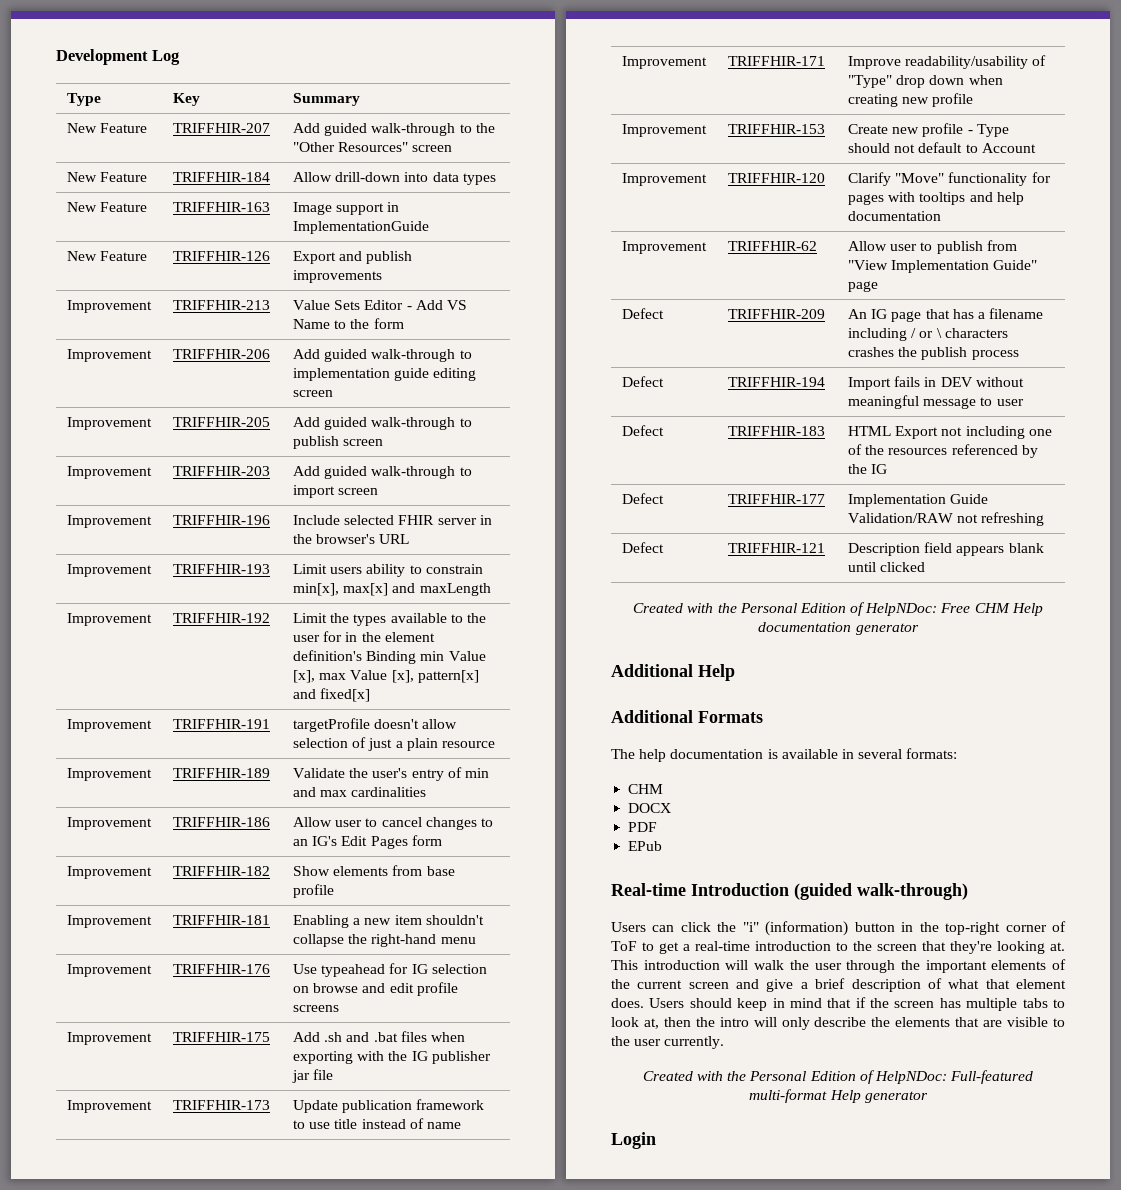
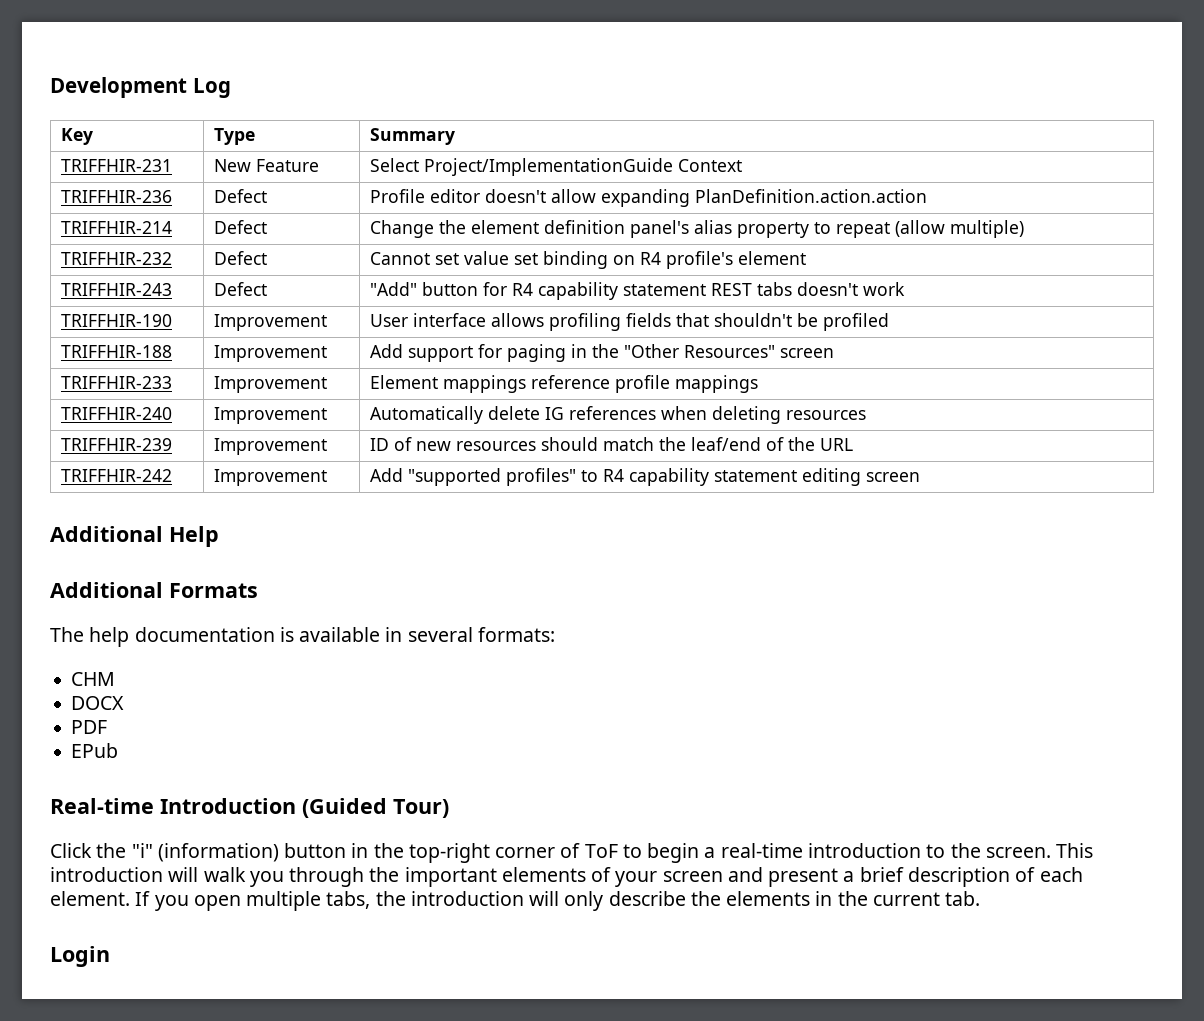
[66,93,101,106] [172,93,200,106] Type | Key -> [60,128,93,145] [213,128,255,145] Key | Type
[66,123,148,133] [172,123,270,133] [292,123,495,136] [292,142,453,152] [66,172,148,182] [172,172,270,182] [292,172,496,185] [66,202,148,212] [172,202,270,212] [292,202,400,215] [292,221,429,234] [66,251,148,261] [172,251,270,261] [292,251,413,264] [292,270,382,283] [66,300,152,313] [172,300,270,310] [292,300,467,310] [292,318,404,329] [66,349,152,362] [172,349,270,359] [292,349,472,362] [292,368,477,381] [292,390,333,397] [66,417,152,430] [172,417,270,427] [292,417,472,430] [292,436,384,449] [66,466,152,479] [172,466,270,476] [292,466,472,479] [292,485,379,498] [66,515,152,528] [172,515,270,525] [292,515,492,525] [292,534,410,544] [66,564,152,577] [172,564,270,574] [292,564,483,577] [292,583,491,596] [66,613,152,626] [172,613,270,623] [292,613,486,626] [292,631,435,642] [292,650,486,664] [292,670,479,683] [292,688,371,702] [66,719,152,732] [172,719,270,729] [292,718,458,732] [292,737,495,751] [66,768,152,781] [172,768,270,778] [292,767,489,781] [292,787,427,797] [66,817,152,830] [172,817,270,827] [292,817,493,830] [292,835,442,849] [66,866,152,879] [172,866,270,876] [292,865,455,876] [292,884,334,898] [66,915,152,928] [172,915,270,925] [292,915,484,928] [292,934,476,947] [66,964,152,977] [172,964,270,974] [292,963,487,977] [292,982,458,996] [292,1005,339,1012] [66,1032,152,1045] [172,1032,270,1042] [292,1031,465,1042] [292,1051,491,1064] [291,1069,334,1083] [66,1100,152,1113] [172,1100,270,1110] [292,1099,485,1113] [292,1118,461,1129] [621,56,707,69] [727,56,825,66] [847,55,1047,69] [847,75,1003,88] [847,93,974,107] [621,124,707,137] [727,124,825,134] [847,123,1009,137] [847,142,1036,153] [621,173,707,186] [727,173,825,183] [847,172,1051,186] [847,192,1024,205] [847,211,941,221] [621,241,707,254] [727,241,817,251] [847,240,1017,254] [847,260,1038,273] [847,281,878,292] [621,308,664,319] [727,309,825,319] [847,308,1044,322] [847,328,1008,341] [847,347,1019,360] [621,376,664,387] [727,377,825,387] [847,376,1024,390] [847,395,1024,409] [621,425,664,436] [727,426,825,436] [847,426,1052,439] [847,444,1038,458] [847,464,888,474] [621,493,664,504] [727,494,825,504] [847,494,989,507] [847,512,1045,526] [621,542,664,553] [727,543,825,553] [847,542,1044,556] [847,562,926,572] [633,602,1043,616] [758,622,919,635] New Feature | TRIFFHIR-207 | Add guided walk-through to the "Other Resources" screen // New Feature | TRIFFHIR-184 | Allow drill-down into data types // New Feature | TRIFFHIR-163 | Image support in ImplementationGuide // New Feature | TRIFFHIR-126 | Export and publish improvements // Improvement | TRIFFHIR-213 | Value Sets Editor - Add VS Name to the form // Improvement | TRIFFHIR-206 | Add guided walk-through to implementation guide editing screen // Improvement | TRIFFHIR-205 | Add guided walk-through to publish screen // Improvement | TRIFFHIR-203 | Add guided walk-through to import screen // Improvement | TRIFFHIR-196 | Include selected FHIR server in the browser's URL // Improvement | TRIFFHIR-193 | Limit users ability to constrain min[x], max[x] and maxLength // Improvement | TRIFFHIR-192 | Limit the types available to the user for in the element definition's Binding min Value [x], max Value [x], pattern[x] and fixed[x] // Improvement | TRIFFHIR-191 | targetProfile doesn't allow selection of just a plain resource // Improvement | TRIFFHIR-189 | Validate the user's entry of min and max cardinalities // Improvement | TRIFFHIR-186 | Allow user to cancel changes to an IG's Edit Pages form // Improvement | TRIFFHIR-182 | Show elements from base profile // Improvement | TRIFFHIR-181 | Enabling a new item shouldn't collapse the right-hand menu // Improvement | TRIFFHIR-176 | Use typeahead for IG selection on browse and edit profile screens // Improvement | TRIFFHIR-175 | Add .sh and .bat files when exporting with the IG publisher jar file // Improvement | TRIFFHIR-173 | Update publication framework to use title instead of name // Improvement | TRIFFHIR-171 | Improve readability/usability of "Type" drop down when creating new profile // Improvement | TRIFFHIR-153 | Create new profile - Type should not default to Account // Improvement | TRIFFHIR-120 | Clarify "Move" functionality for pages with tooltips and help documentation // Improvement | TRIFFHIR-62 | Allow user to publish from "View Implementation Guide" page // Defect | TRIFFHIR-209 | An IG page that has a filename including / or \ characters crashes the publish process // Defect | TRIFFHIR-194 | Import fails in DEV without meaningful message to user // Defect | TRIFFHIR-183 | HTML Export not including one of the resources referenced by the IG // Defect | TRIFFHIR-177 | Implementation Guide Validation/RAW not refreshing // Defect | TRIFFHIR-121 | Description field appears blank until clicked // Created with the Personal Edition of HelpNDoc: Free CHM Help documentation generator -> [60,159,172,172] [213,159,319,172] [369,158,742,176] [60,190,172,203] [213,189,267,203] [369,189,927,207] [60,221,172,234] [213,220,267,234] [369,220,1024,238] [60,252,172,265] [213,251,267,265] [369,251,806,269] [60,283,172,296] [213,282,267,296] [369,282,905,300] [60,314,172,327] [213,314,327,331] [369,313,889,331] [60,345,172,358] [213,345,327,362] [369,344,834,362] [60,376,172,389] [213,376,327,393] [369,375,758,393] [60,407,172,420] [213,407,327,424] [369,406,866,424] [60,438,172,451] [213,438,327,455] [369,437,853,451] [60,469,172,482] [213,469,327,486] [369,468,920,486] TRIFFHIR-231 | New Feature | Select Project/ImplementationGuide Context // TRIFFHIR-236 | Defect | Profile editor doesn't allow expanding PlanDefinition.action.action // TRIFFHIR-214 | Defect | Change the element definition panel's alias property to repeat (allow multiple) // TRIFFHIR-232 | Defect | Cannot set value set binding on R4 profile's element // TRIFFHIR-243 | Defect | "Add" button for R4 capability statement REST tabs doesn't work // TRIFFHIR-190 | Improvement | User interface allows profiling fields that shouldn't be profiled // TRIFFHIR-188 | Improvement | Add support for paging in the "Other Resources" screen // TRIFFHIR-233 | Improvement | Element mappings reference profile mappings // TRIFFHIR-240 | Improvement | Automatically delete IG references when deleting resources // TRIFFHIR-239 | Improvement | ID of new resources should match the leaf/end of the URL // TRIFFHIR-242 | Improvement | Add "supported profiles" to R4 capability statement editing screen
[794,883,968,900] [611,922,711,932] (guided walk-through) // Users can click -> [302,798,449,818] [50,843,92,858] (Guided Tour) // Click
[659,942,679,954] get -> [647,843,700,863] begin
[877,941,1065,954] screen that they're looking at. -> [985,847,1051,858] screen.
[789,960,842,970] the user -> [249,871,284,887] you
[611,979,683,989] the current -> [615,871,658,887] your
[766,979,794,992] give -> [768,868,839,887] present
[948,979,1066,989] [611,997,1065,1011] [611,1017,749,1029] what that element does. Users should keep in mind that if the screen has multiple tabs to look at, then the intro -> [1039,867,1083,882] [50,891,524,911] each element. If you open multiple tabs, the introduction
[955,1017,1065,1027] [611,1036,725,1049] [642,1070,1034,1084] [749,1089,928,1103] that are visible to the user currently. // Created with the Personal Edition of HelpNDoc: Full-featured multi-format Help generator -> [815,891,981,906] in the current tab.

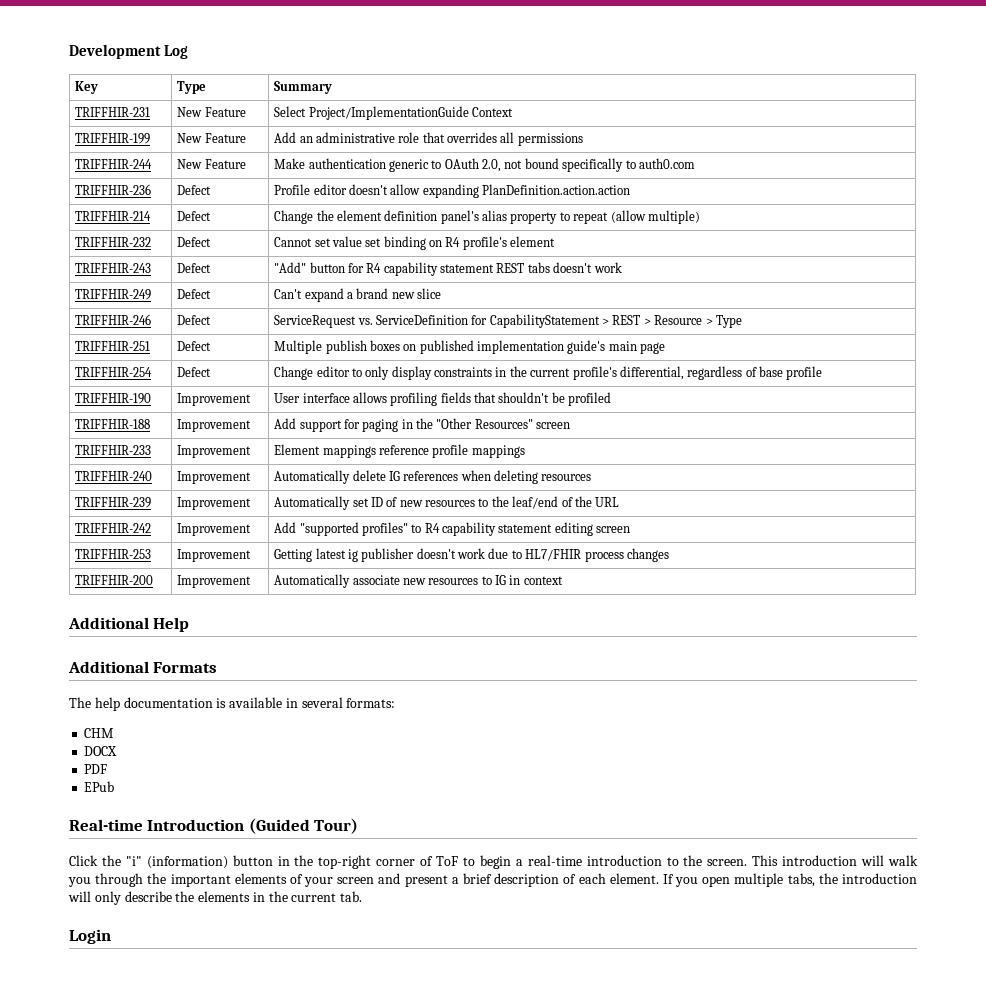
(742, 165) none -> [75,133,151,144] [177,133,246,143] [274,132,583,146] [75,159,153,169] [177,159,246,169] [274,158,695,172] // TRIFFHIR-199 | New Feature | Add an administrative role that overrides all permissions // TRIFFHIR-244 | New Feature | Make authentication generic to OAuth 2.0, not bound specifically to auth0.com
(905, 289) none -> [75,289,152,300] [177,289,212,299] [274,288,442,302] [75,314,152,325] [177,315,212,325] [274,314,742,328] [75,341,151,351] [177,341,212,351] [274,340,666,354] [75,367,153,377] [177,367,212,377] [274,366,823,380] // TRIFFHIR-249 | Defect | Can't expand a brand new slice // TRIFFHIR-246 | Defect | ServiceRequest vs. ServiceDefinition for CapabilityStatement > REST > Resource > Type // TRIFFHIR-251 | Defect | Multiple publish boxes on published implementation guide's main page // TRIFFHIR-254 | Defect | Change editor to only display constraints in the current profile's differential, regardless of base profile
(327, 446) none -> [274,496,369,510] Automatically set
[540,437,654,451] should match -> [478,498,489,507] to
(920, 477) none -> [75,549,152,559] [177,549,252,562] [274,548,669,562] [75,575,154,585] [177,575,252,588] [274,574,563,588] // TRIFFHIR-253 | Improvement | Getting latest ig publisher doesn't work due to HL7/FHIR process changes // TRIFFHIR-200 | Improvement | Automatically associate new resources to IG in context

